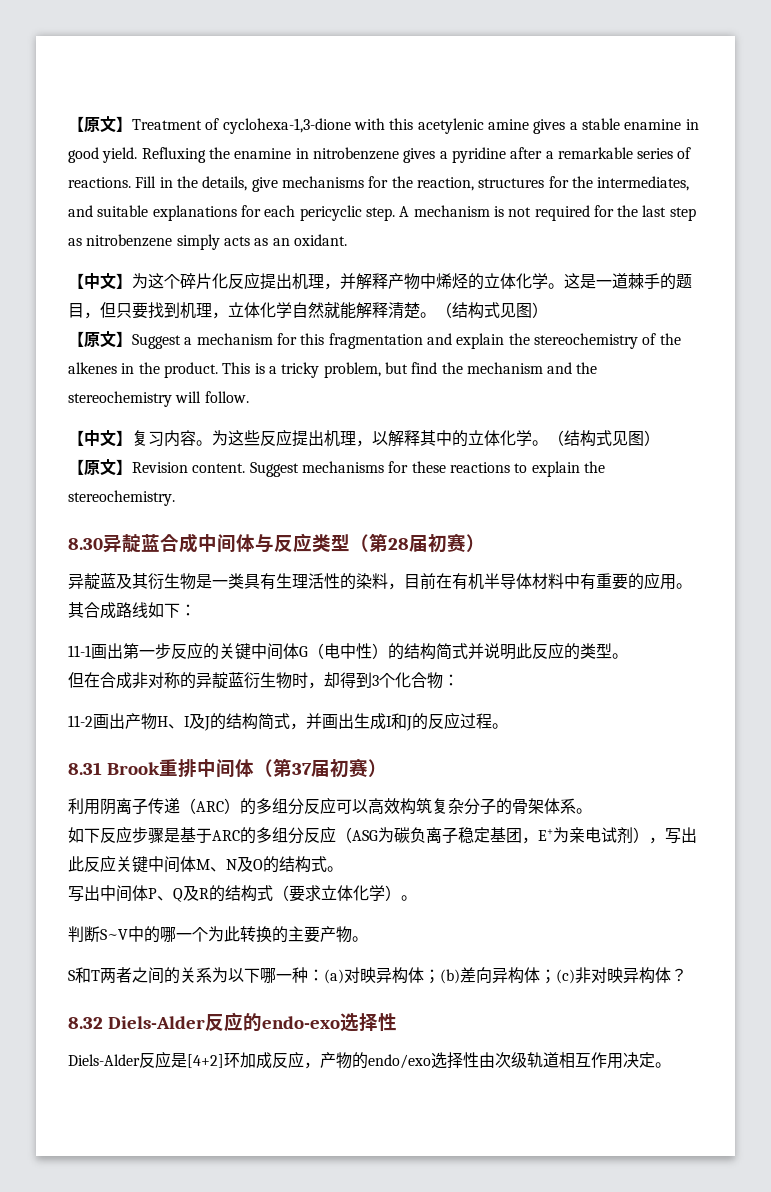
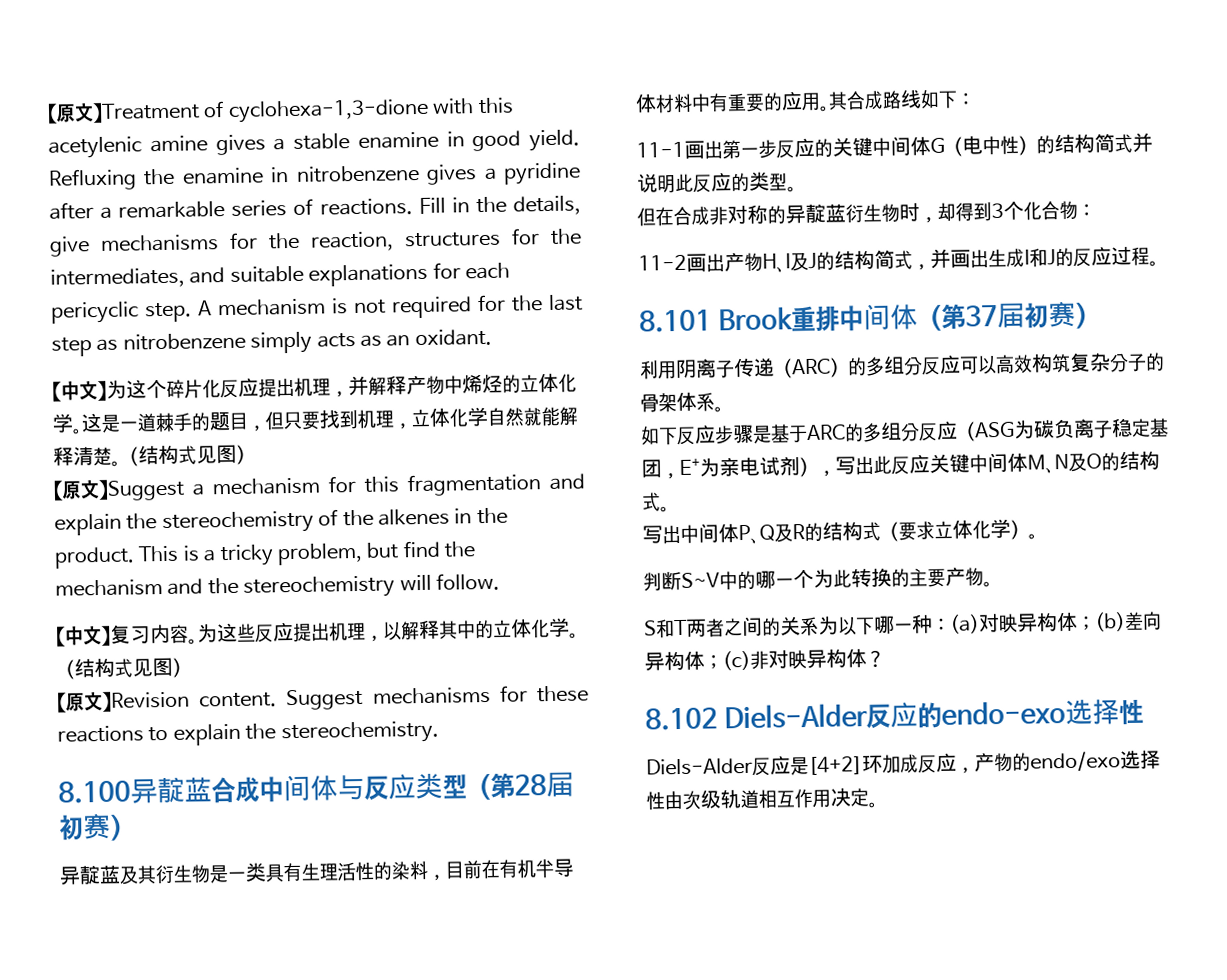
[68,538,103,550] 8.30 -> [58,780,131,804] 8.100
[68,762,102,775] 8.31 -> [639,309,712,333] 8.101
[68,1017,103,1029] 8.32 -> [645,707,718,731] 8.102

